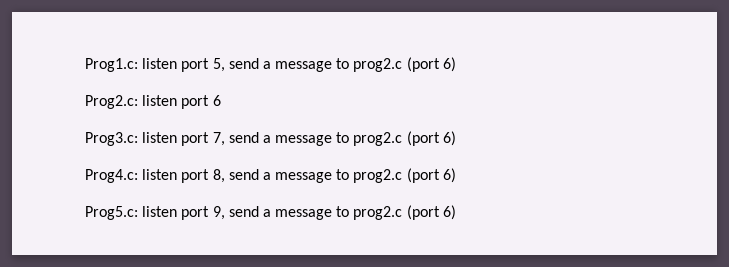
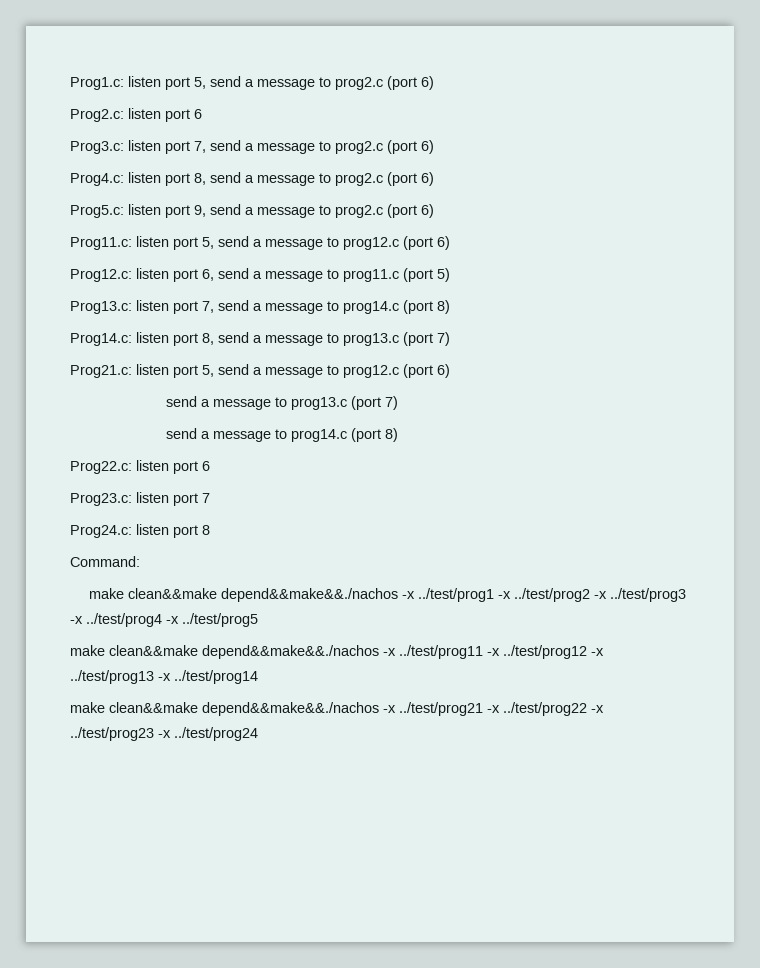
(456, 212) none -> [70,236,450,250] [70,268,450,282] [70,300,450,314] [70,332,450,346] [70,364,450,378] [166,396,399,410] [166,428,399,442] [70,460,210,474] [70,492,210,506] [70,524,210,538] [70,556,140,567] [89,588,687,602] [70,613,258,627] [70,645,604,659] [70,670,258,684] [70,702,604,716] [70,727,258,741] // Prog11.c: listen port 5, send a message to prog12.c (port 6) // Prog12.c: listen port 6, send a message to prog11.c (port 5) // Prog13.c: listen port 7, send a message to prog14.c (port 8) // Prog14.c: listen port 8, send a message to prog13.c (port 7) // Prog21.c: listen port 5, send a message to prog12.c (port 6) // send a message to prog13.c (port 7) // send a message to prog14.c (port 8) // Prog22.c: listen port 6 // Prog23.c: listen port 7 // Prog24.c: listen port 8 // Command: // make clean&&make depend&&make&&./nachos -x ../test/prog1 -x ../test/prog2 -x ../test/prog3 -x ../test/prog4 -x ../test/prog5 // make clean&&make depend&&make&&./nachos -x ../test/prog11 -x ../test/prog12 -x ../test/prog13 -x ../test/prog14 // make clean&&make depend&&make&&./nachos -x ../test/prog21 -x ../test/prog22 -x ../test/prog23 -x ../test/prog24

